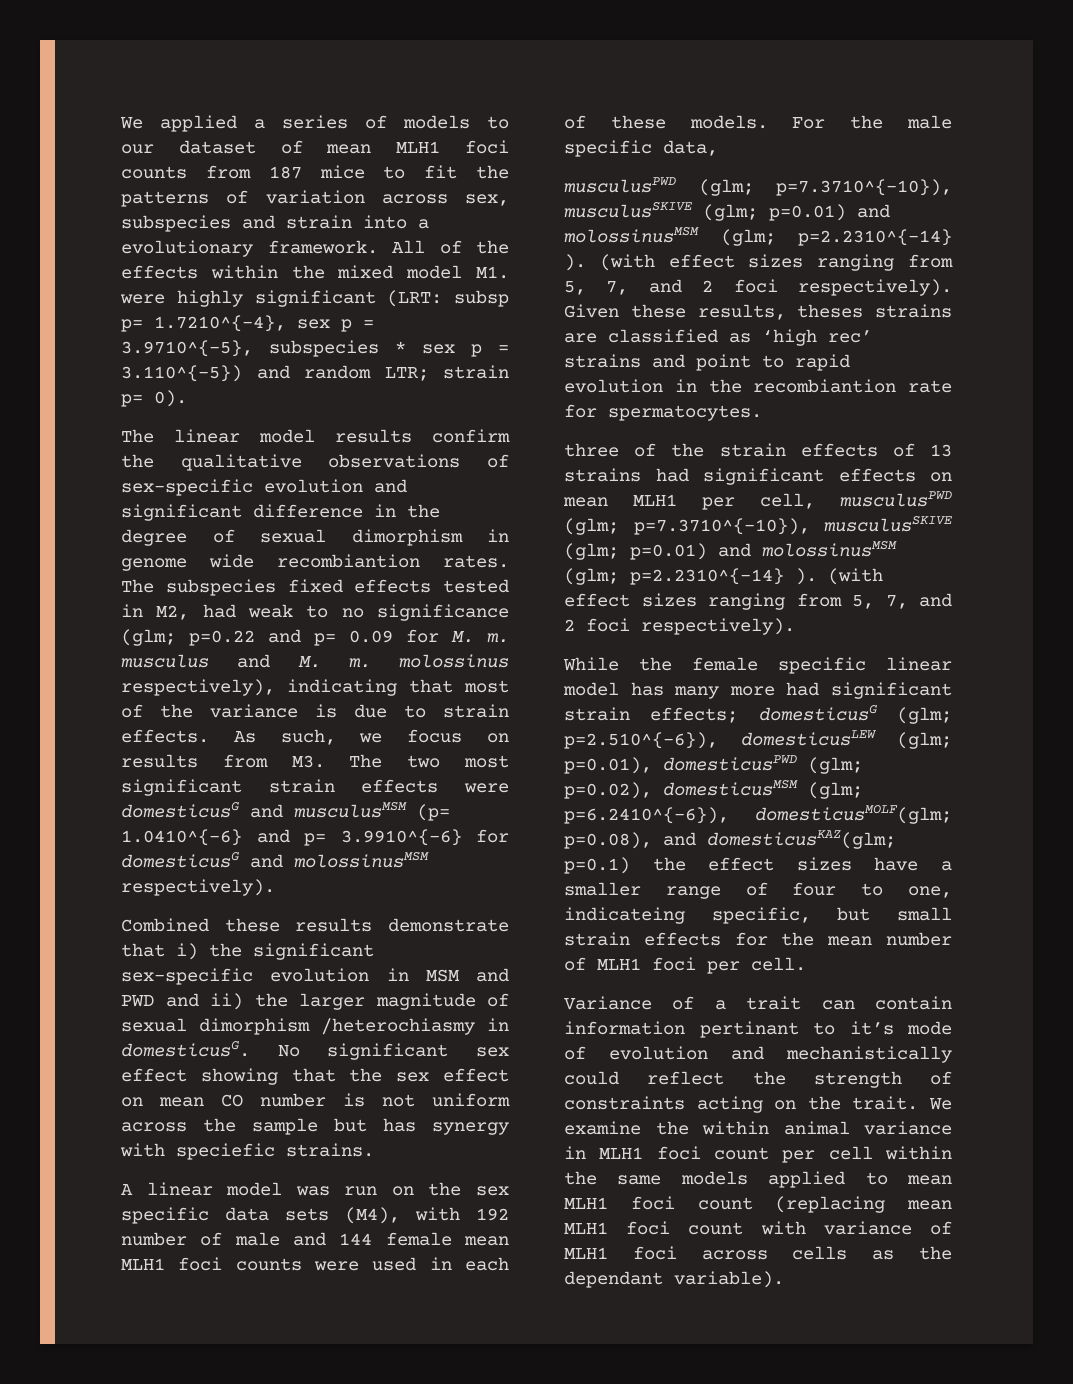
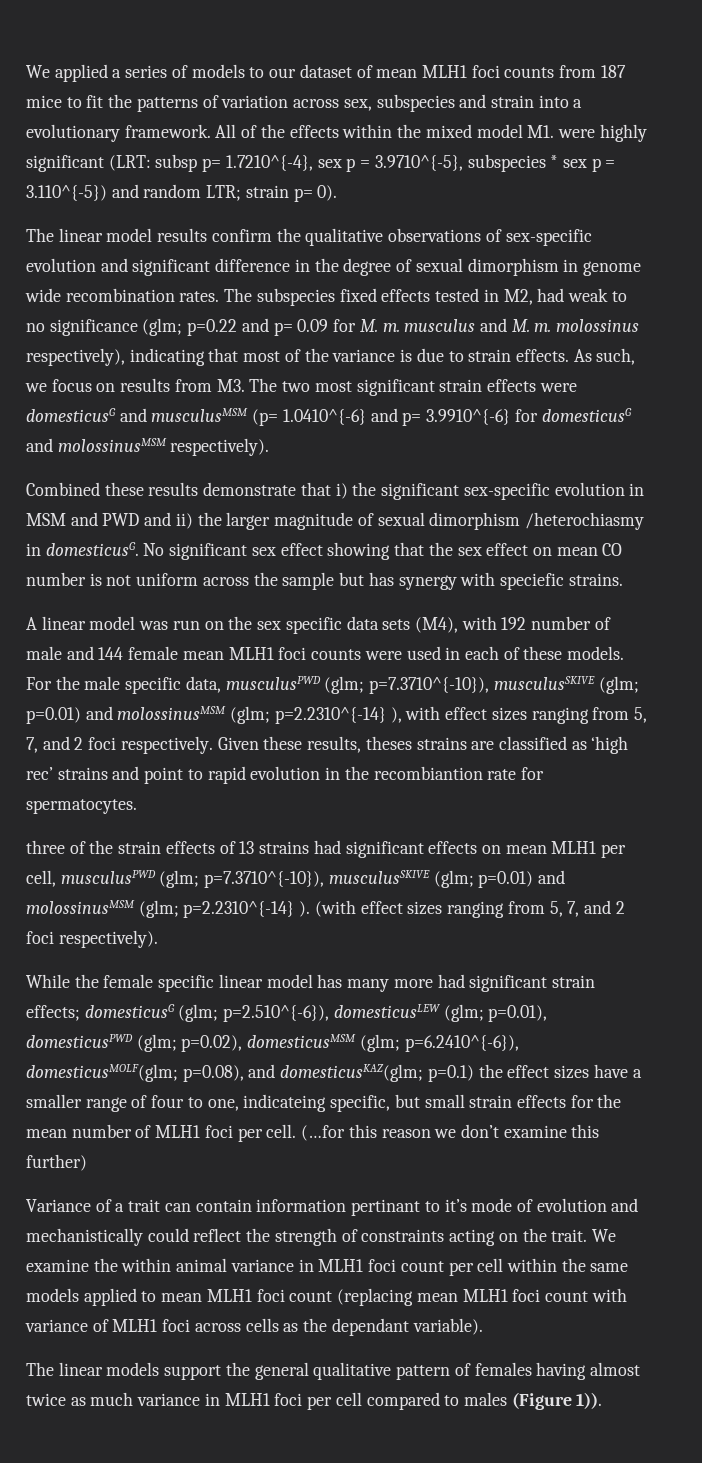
[277,554,420,568] recombiantion -> [65,288,175,302] recombination
(718, 148) // -> (221, 684) none
[564,254,953,271] [564,279,952,296] ). (with effect sizes ranging from 5, 7, and 2 foci respectively). -> [390,706,647,724] [26,736,213,754] ), with effect sizes ranging from 5, 7, and 2 foci respectively.
(806, 964) none -> [301,1124,600,1141] [26,1154,87,1171] (…for this reason we don’t examine this further)
(784, 1279) none -> [26,1362,640,1380] [26,1392,603,1410] // The linear models support the general qualitative pattern of females having almost twice as much variance in MLH1 foci per cell compared to males (Figure 1)).

